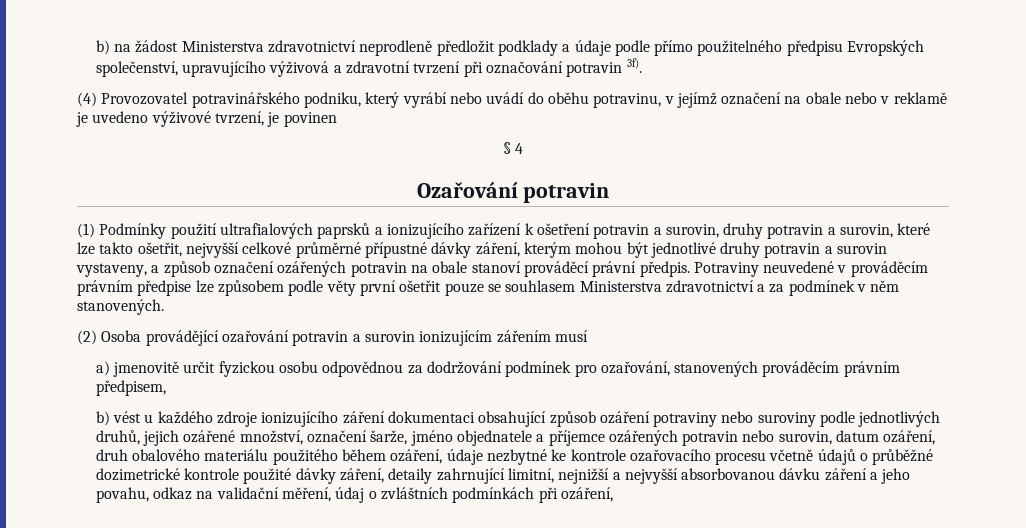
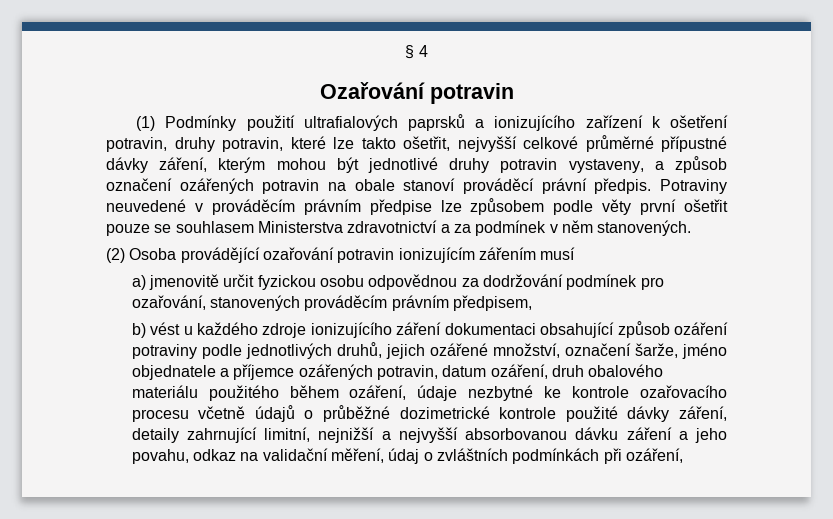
[95,40,925,56] [95,58,642,77] [77,92,947,108] [76,111,337,127] b) na žádost Ministerstva zdravotnictví neprodleně předložit podklady a údaje podle přímo použitelného předpisu Evropských společenství, upravujícího výživová a zdravotní tvrzení při označování potravin 3f). // (4) Provozovatel potravinářského podniku, který vyrábí nebo uvádí do oběhu potravinu, v jejímž označení na obale nebo v reklamě je uvedeno výživové tvrzení, je povinen // -> (405, 52) none
[593,223,894,239] potravin a surovin, druhy potravin a surovin, -> [106,137,283,152] potravin, druhy potravin,
[824,243,888,254] a surovin -> (558, 165) none
[352,331,415,342] a surovin -> (395, 255) none
[721,411,816,427] nebo suroviny -> (197, 351) none
[682,430,832,446] potravin nebo surovin, -> [376,365,438,380] potravin,

